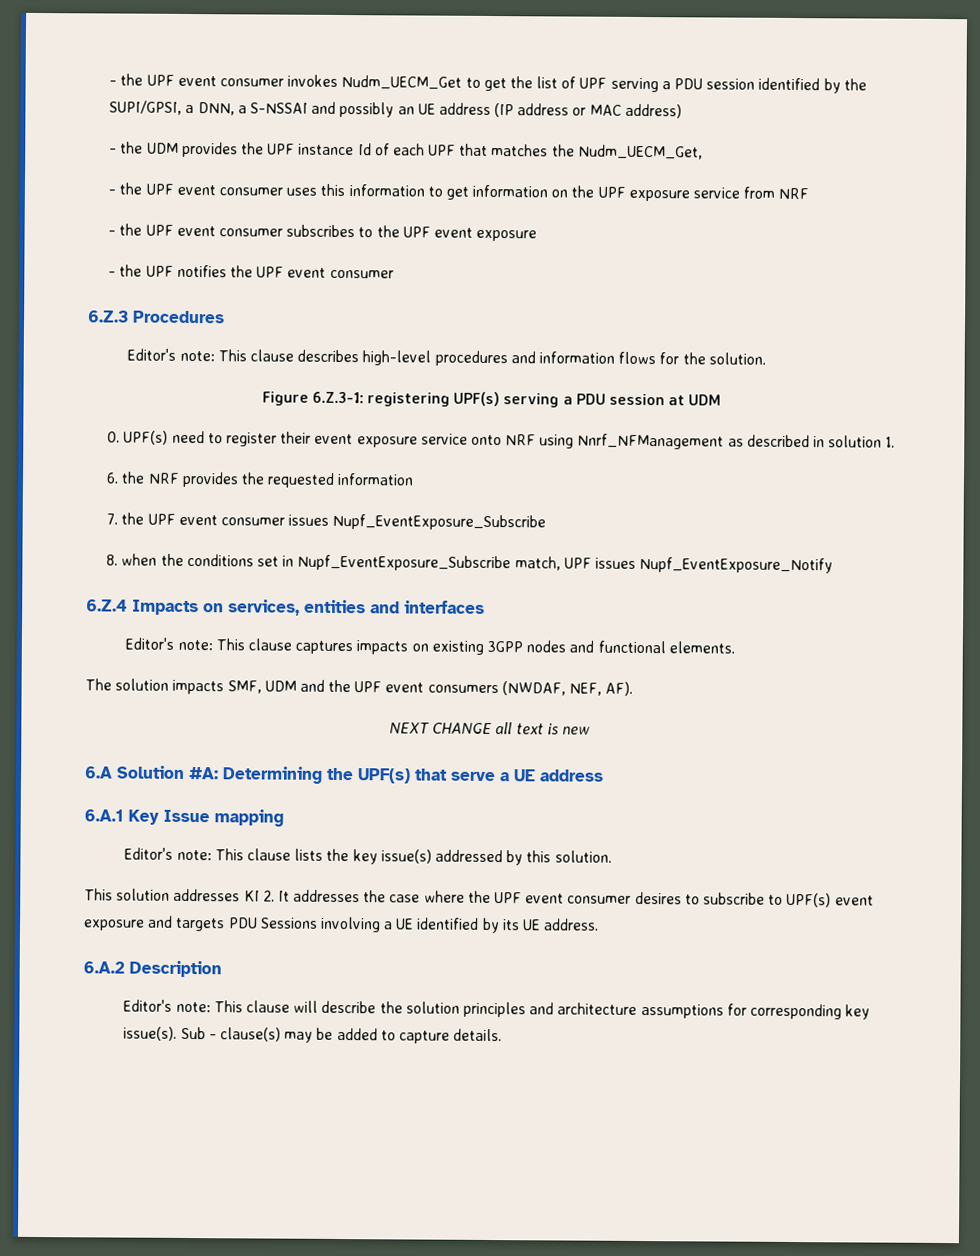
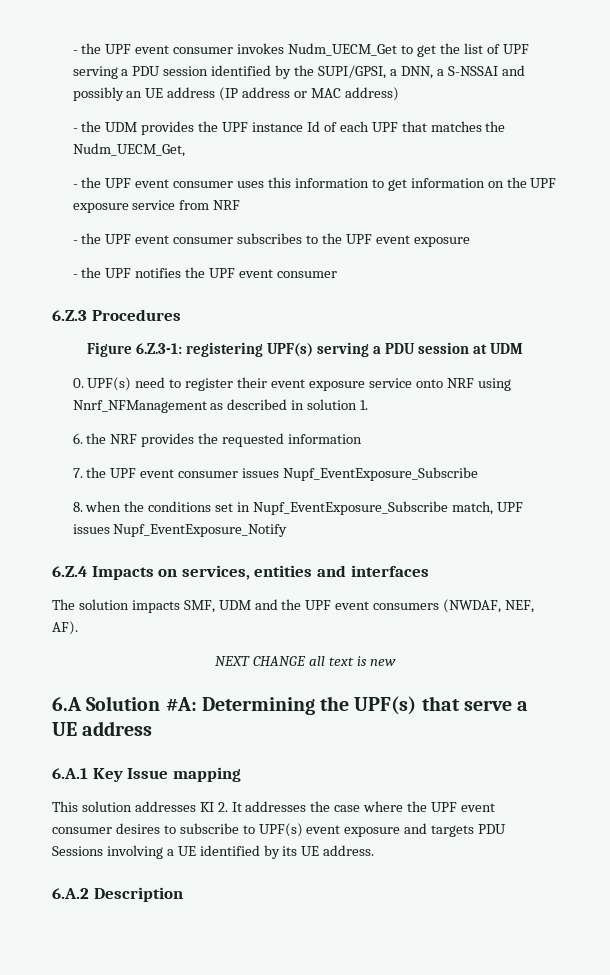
[127,348,766,367] // Editor's note: This clause describes high-level procedures and information flows for the solution. -> (181, 315) none
[125,637,735,655] // Editor's note: This clause captures impacts on existing 3GPP nodes and functional elements. -> (429, 571) none
[124,847,612,866] // Editor's note: This clause lists the key issue(s) addressed by this solution. -> (241, 774) none
[123,999,871,1020] [123,1026,503,1044] // Editor's note: This clause will describe the solution principles and architecture assumptions for corresponding key issue(s). Sub - clause(s) may be added to capture details. -> (183, 894) none

